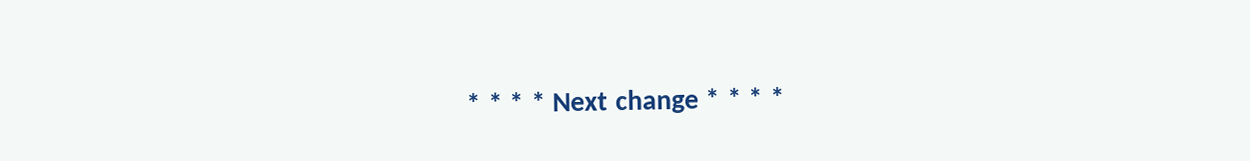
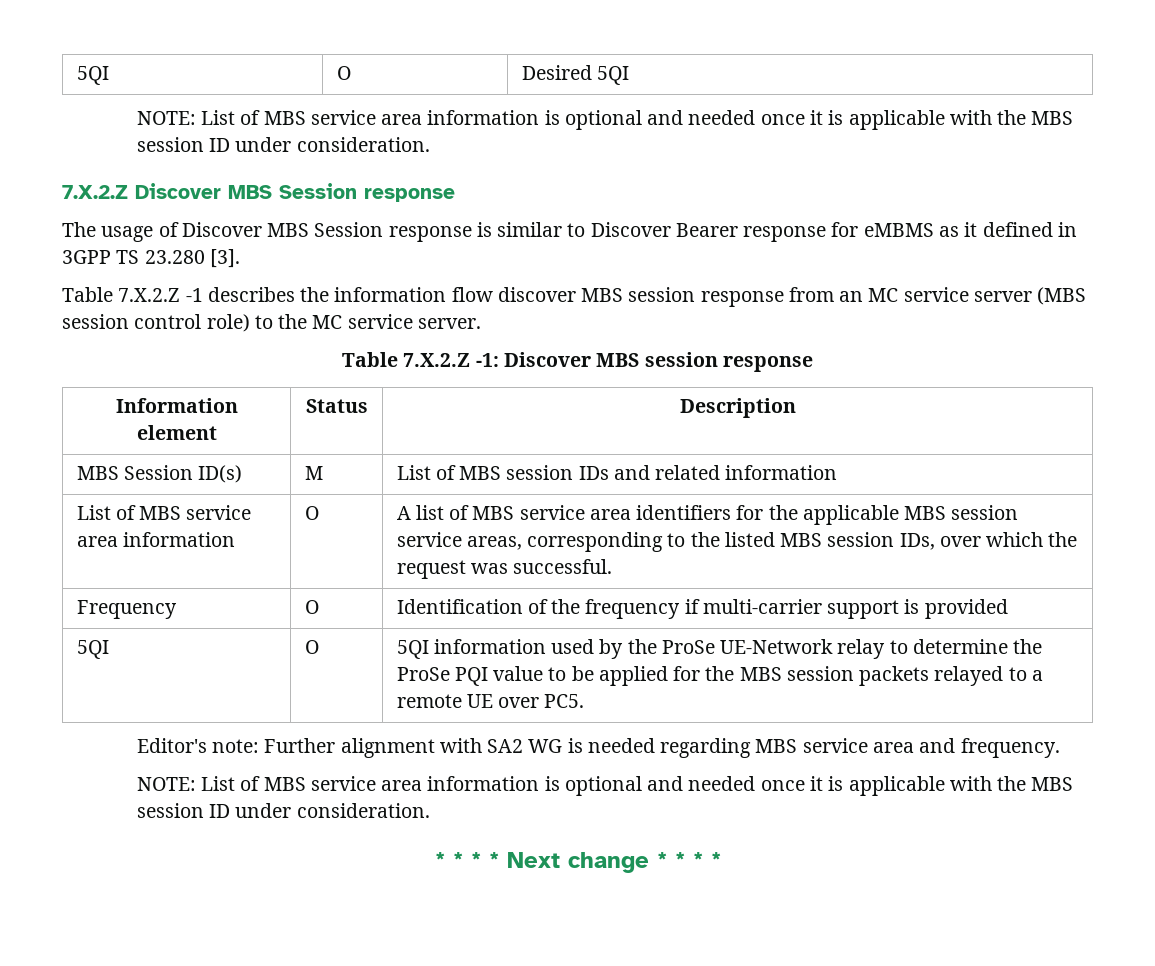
(465, 103) none -> [76,66,109,85] [336,66,351,80] [521,65,629,85] [136,110,1074,130] [136,137,430,152] [62,183,455,202] [62,222,1077,242] [62,249,240,268] [62,287,1087,307] [62,314,481,332] [342,352,813,372] [115,398,238,413] [136,425,217,440] [305,399,368,413] [679,398,796,418] [76,465,243,483] [304,466,323,480] [396,465,838,480] [76,505,252,520] [76,532,235,547] [304,506,319,520] [396,505,1019,525] [396,532,1078,552] [396,559,613,579] [76,600,177,619] [304,600,319,614] [396,599,1008,619] [76,640,109,659] [304,640,319,654] [396,639,1043,659] [396,666,1043,686] [396,694,585,708] [136,738,1060,758] [136,776,1074,796] [136,803,430,818] 5QI | O | Desired 5QI // NOTE: List of MBS service area information is optional and needed once it is applicable with the MBS session ID under consideration. // 7.X.2.Z Discover MBS Session response // The usage of Discover MBS Session response is similar to Discover Bearer response for eMBMS as it defined in 3GPP TS 23.280 [3]. // Table 7.X.2.Z -1 describes the information flow discover MBS session response from an MC service server (MBS session control role) to the MC service server. // Table 7.X.2.Z -1: Discover MBS session response // Information element | Status | Description // MBS Session ID(s) | M | List of MBS session IDs and related information // List of MBS service area information | O | A list of MBS service area identifiers for the applicable MBS session service areas, corresponding to the listed MBS session IDs, over which the request was successful. // Frequency | O | Identification of the frequency if multi-carrier support is provided // 5QI | O | 5QI information used by the ProSe UE-Network relay to determine the ProSe PQI value to be applied for the MBS session packets relayed to a remote UE over PC5. // Editor's note: Further alignment with SA2 WG is needed regarding MBS service area and frequency. // NOTE: List of MBS service area information is optional and needed once it is applicable with the MBS session ID under consideration. //

